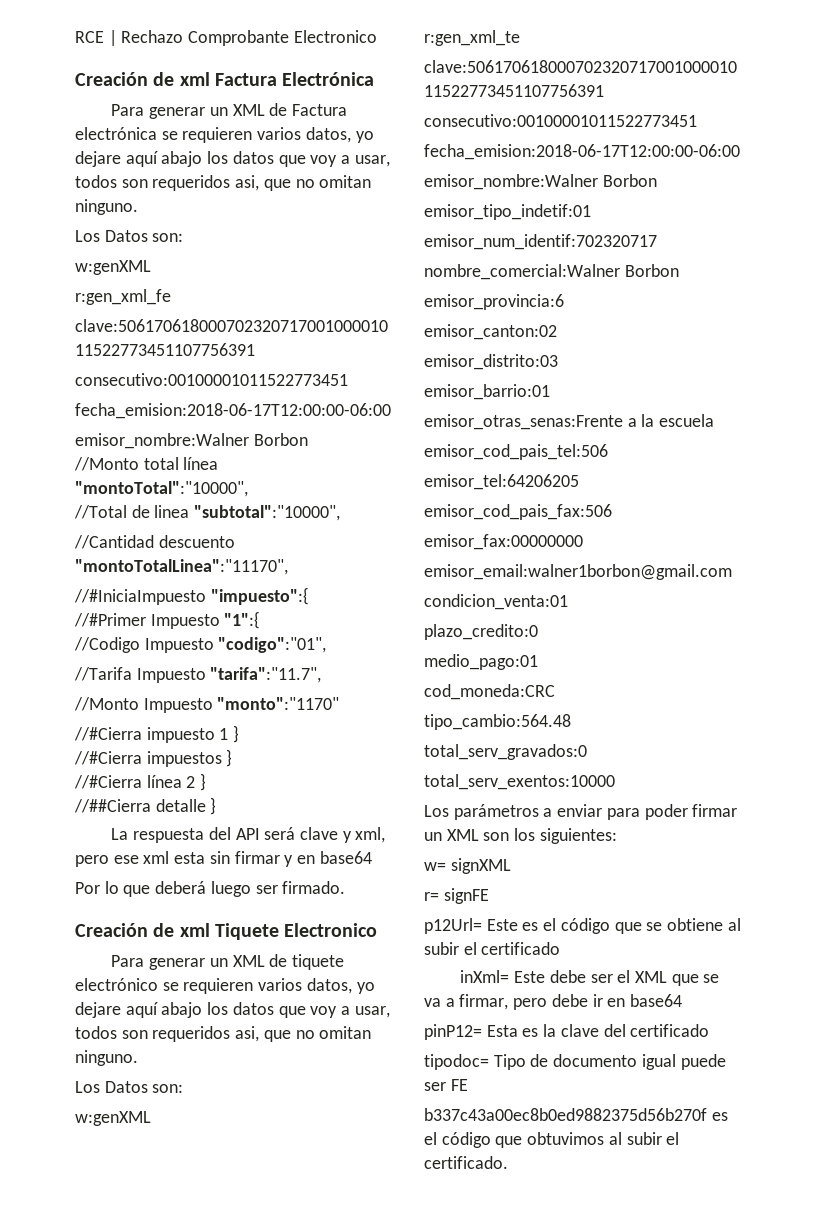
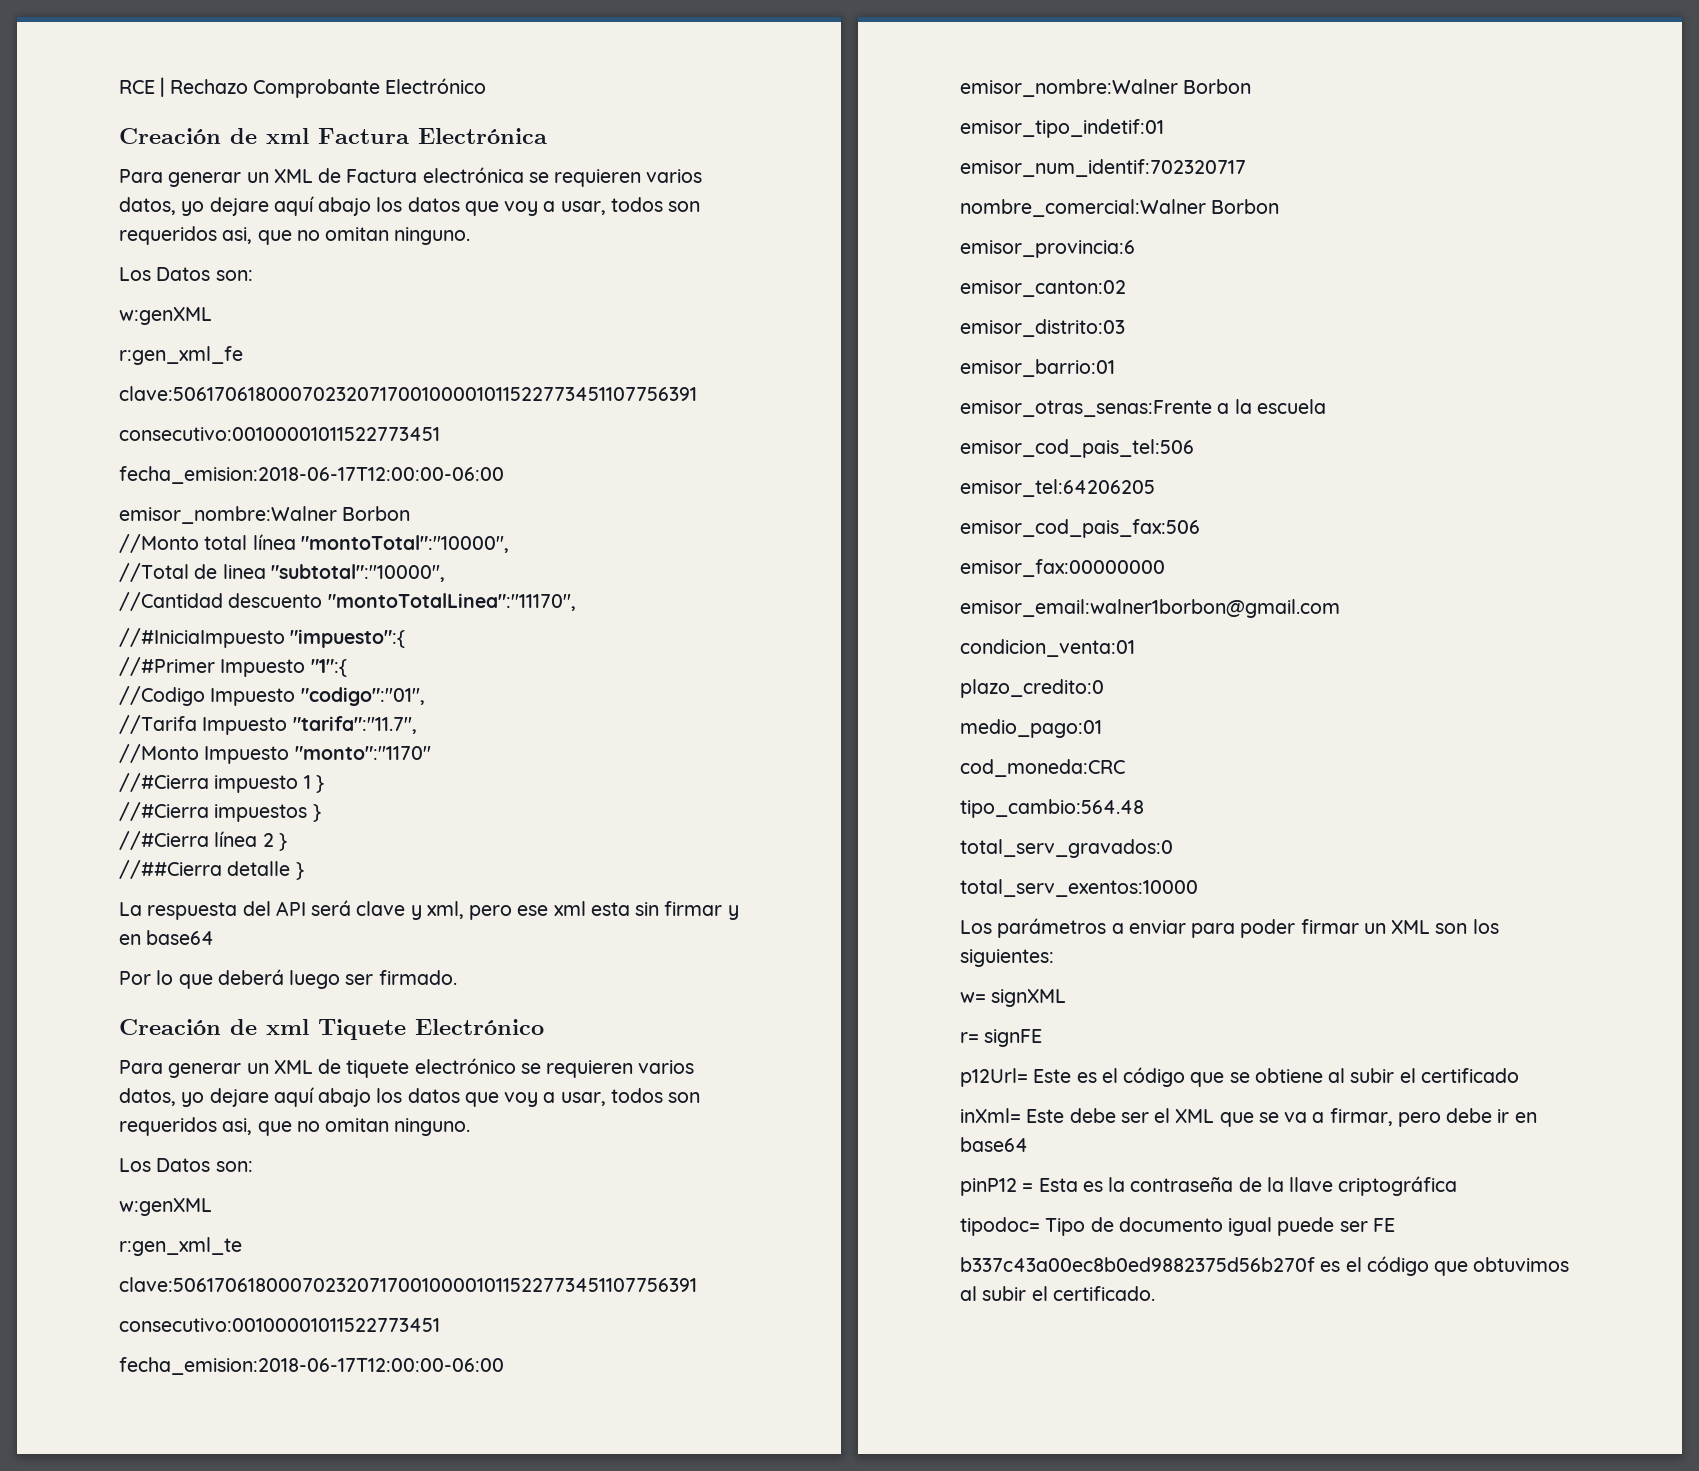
[293,30,377,43] Electronico -> [385,78,487,94] Electrónico
[284,923,378,937] Electronico -> [415,1019,544,1035] Electrónico
[424,1024,482,1040] pinP12= -> [960,1178,1034,1196] pinP12 =
[560,1024,710,1037] clave del certificado -> [1130,1176,1458,1196] contraseña de la llave criptográfica

